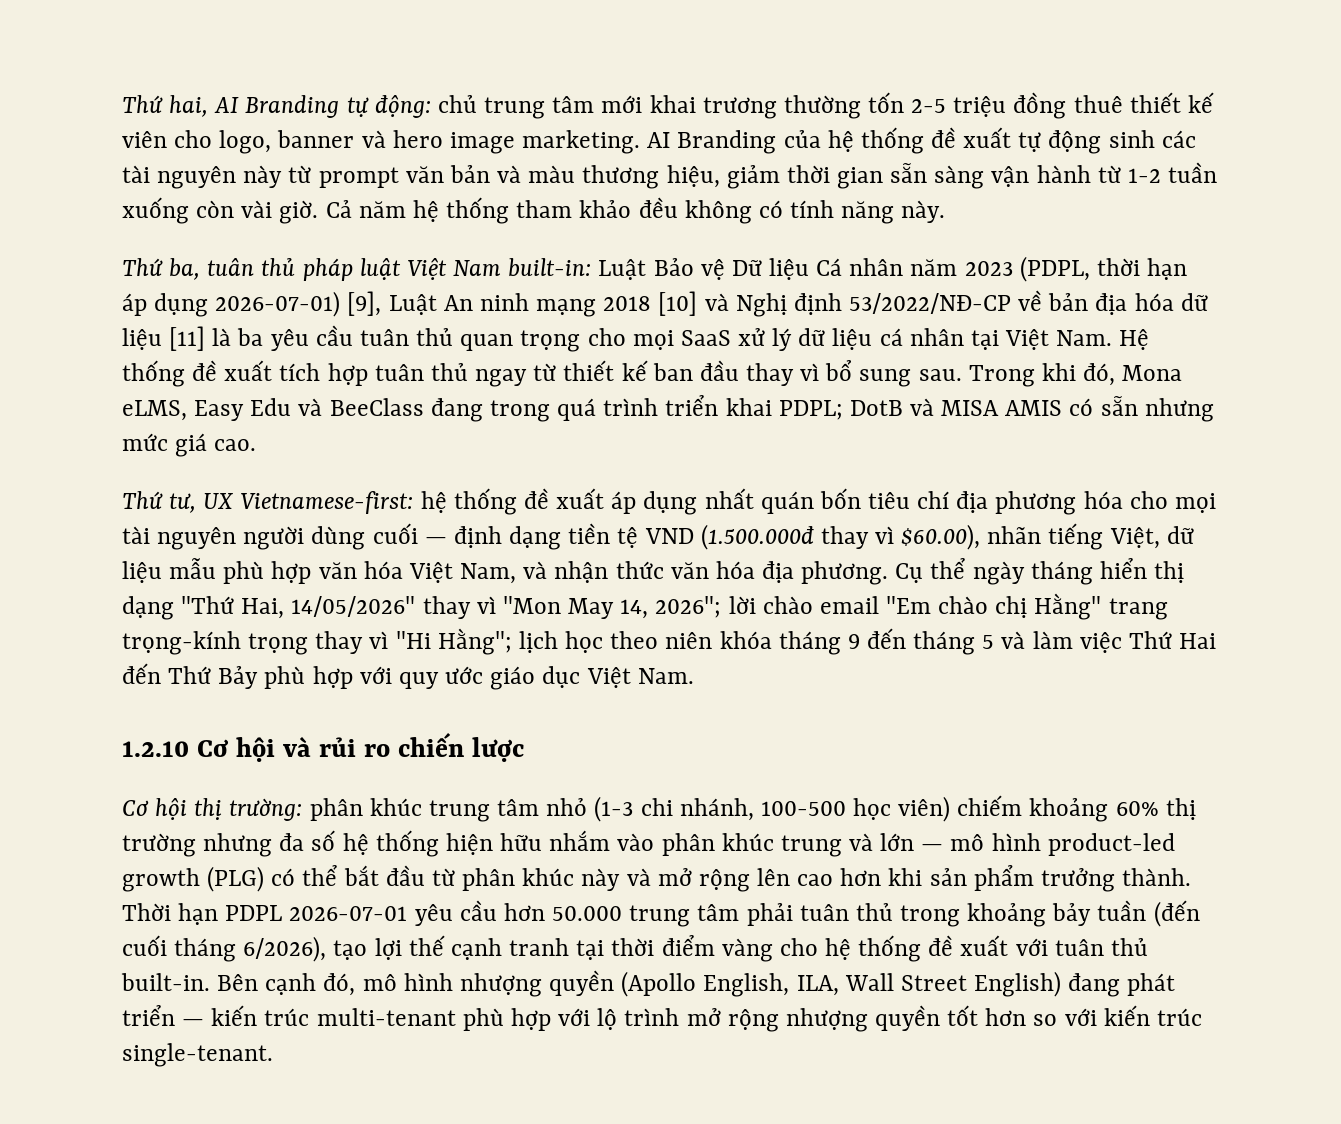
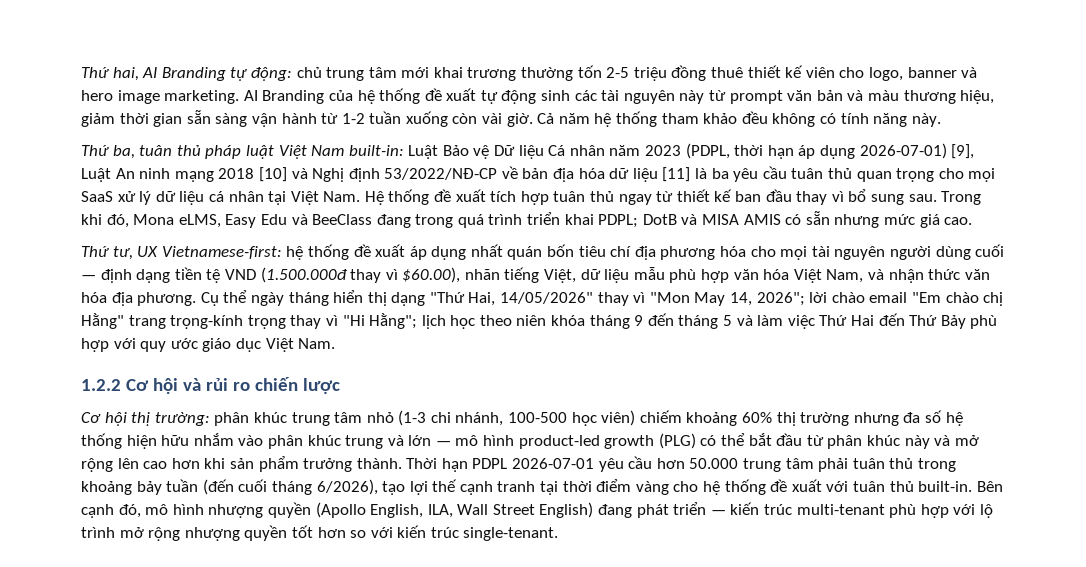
[122,741,189,757] 1.2.10 -> [81,379,121,391] 1.2.2

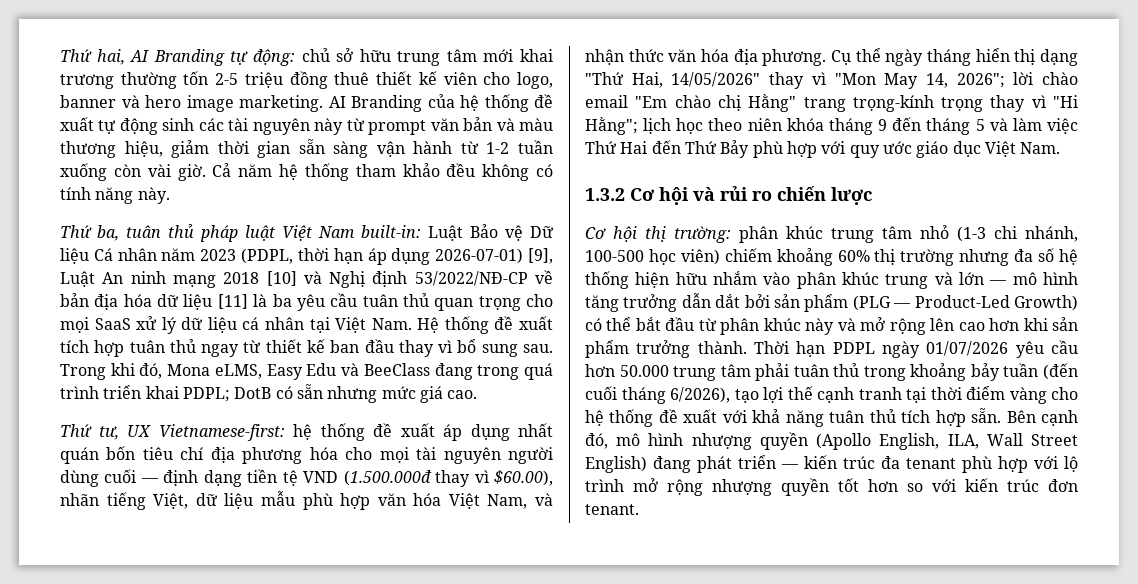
(322, 72) none -> [336,48,391,62] sở hữu
[681,214,781,225] và MISA AMIS -> (272, 393) none
[81,379,121,391] 1.2.2 -> [585,188,625,201] 1.3.2
[518,433,696,449] product-led growth (PLG) -> [585,293,1078,312] tăng trưởng dẫn dắt bởi sản phẩm (PLG — Product-Led Growth)
[512,458,595,469] 2026-07-01 -> [882,341,1009,358] ngày 01/07/2026
[852,481,973,492] tuân thủ built-in. -> [752,408,1002,427] khả năng tuân thủ tích hợp sẵn.
[796,504,885,515] multi-tenant -> [881,456,956,469] đa tenant
[463,527,559,541] single-tenant. -> [1048,479,1078,492] [585,504,639,515] đơn tenant.

